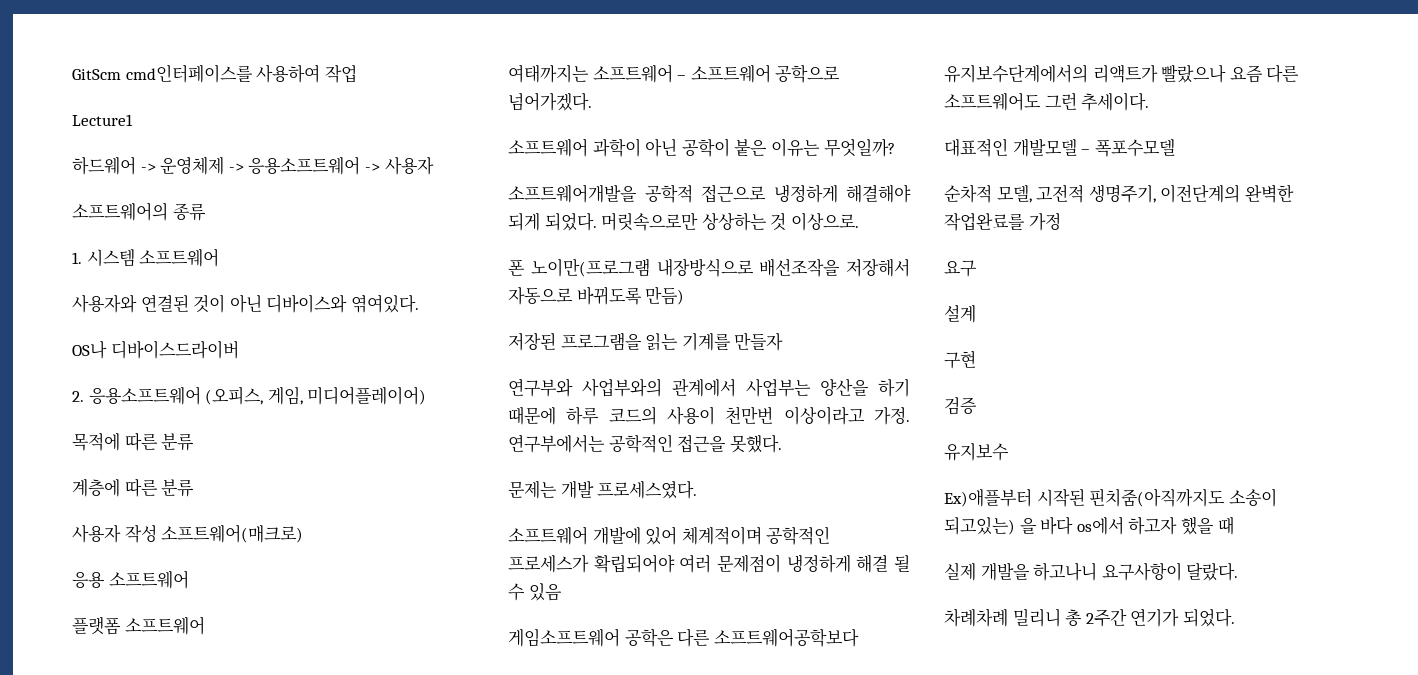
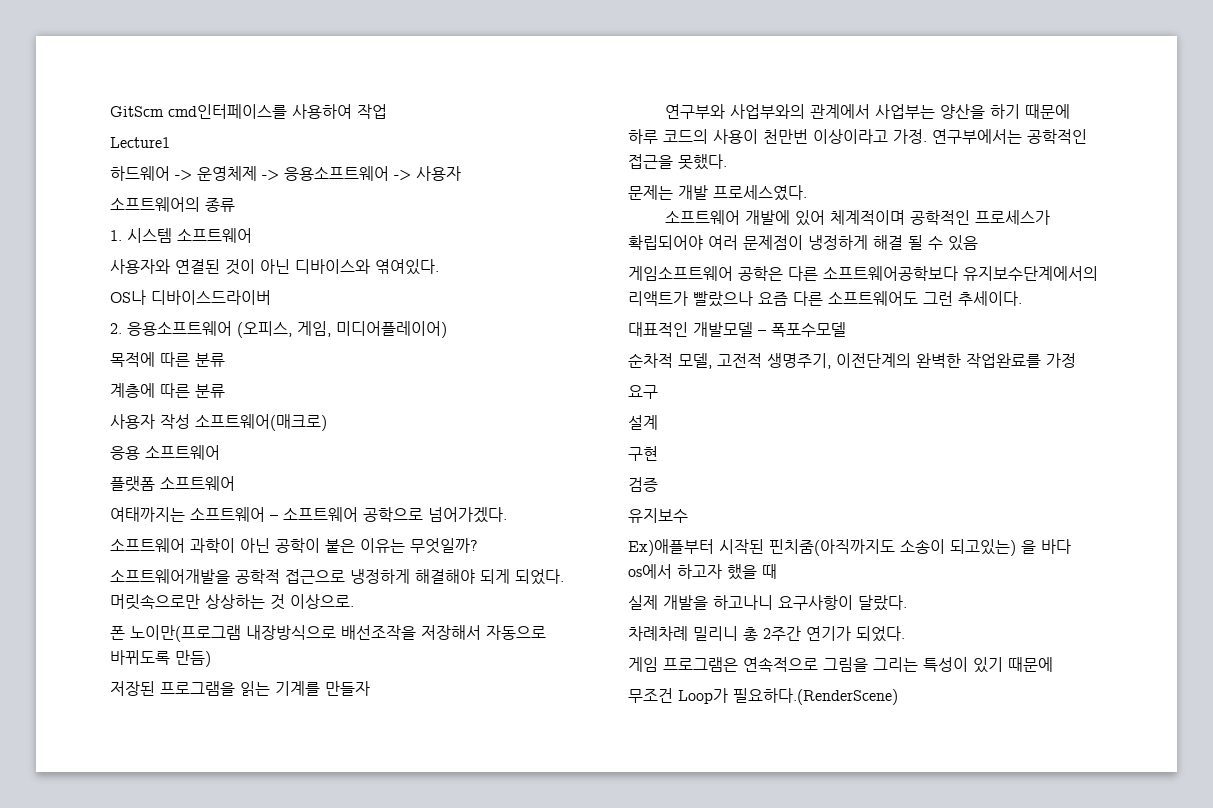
(1235, 618) none -> [628,657,1053,673] [628,688,898,705] // 게임 프로그램은 연속적으로 그림을 그리는 특성이 있기 때문에 // 무조건 Loop가 필요하다.(RenderScene)

